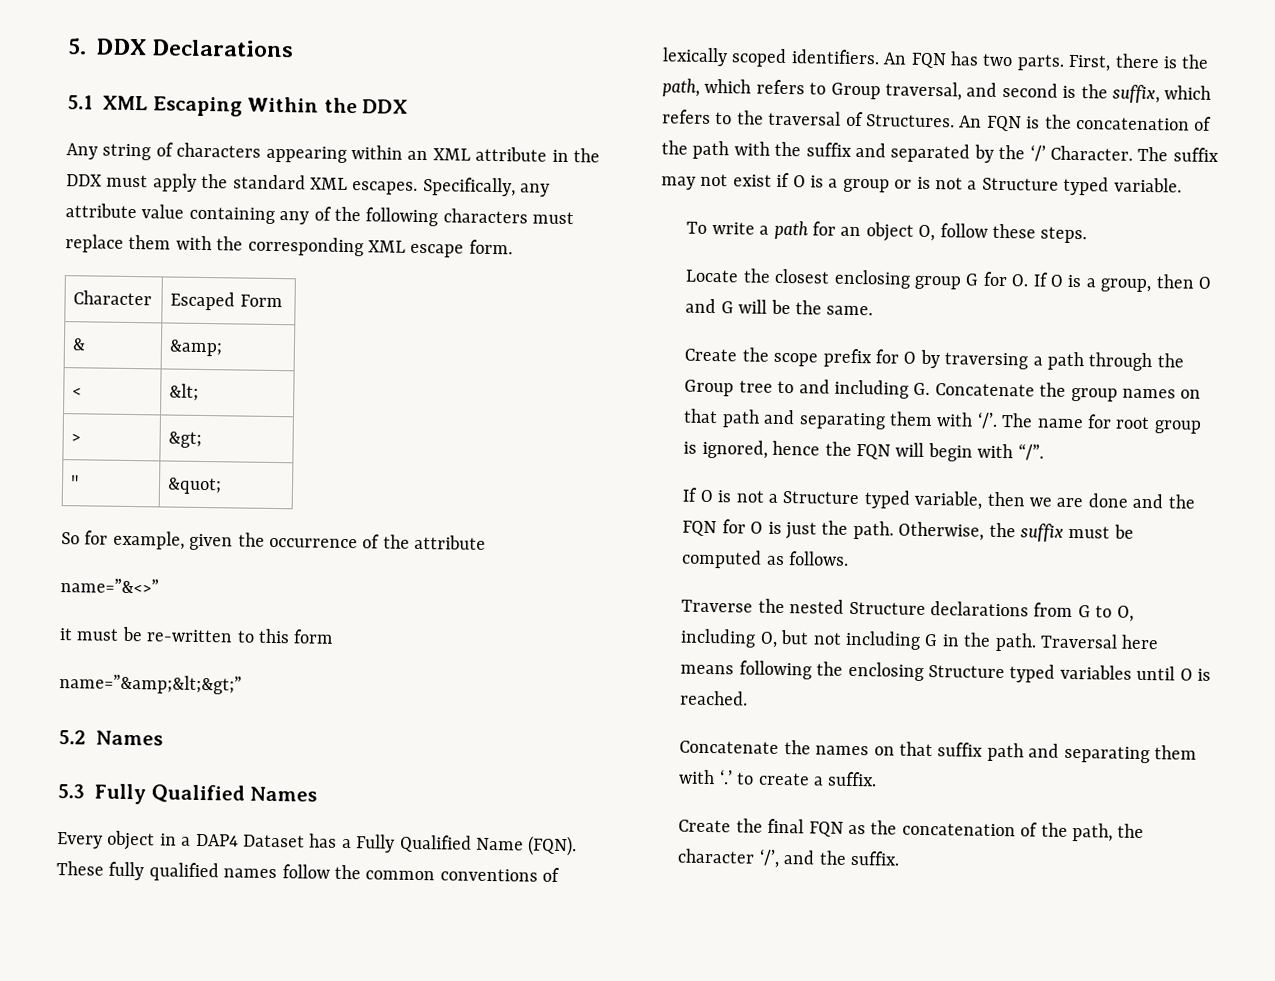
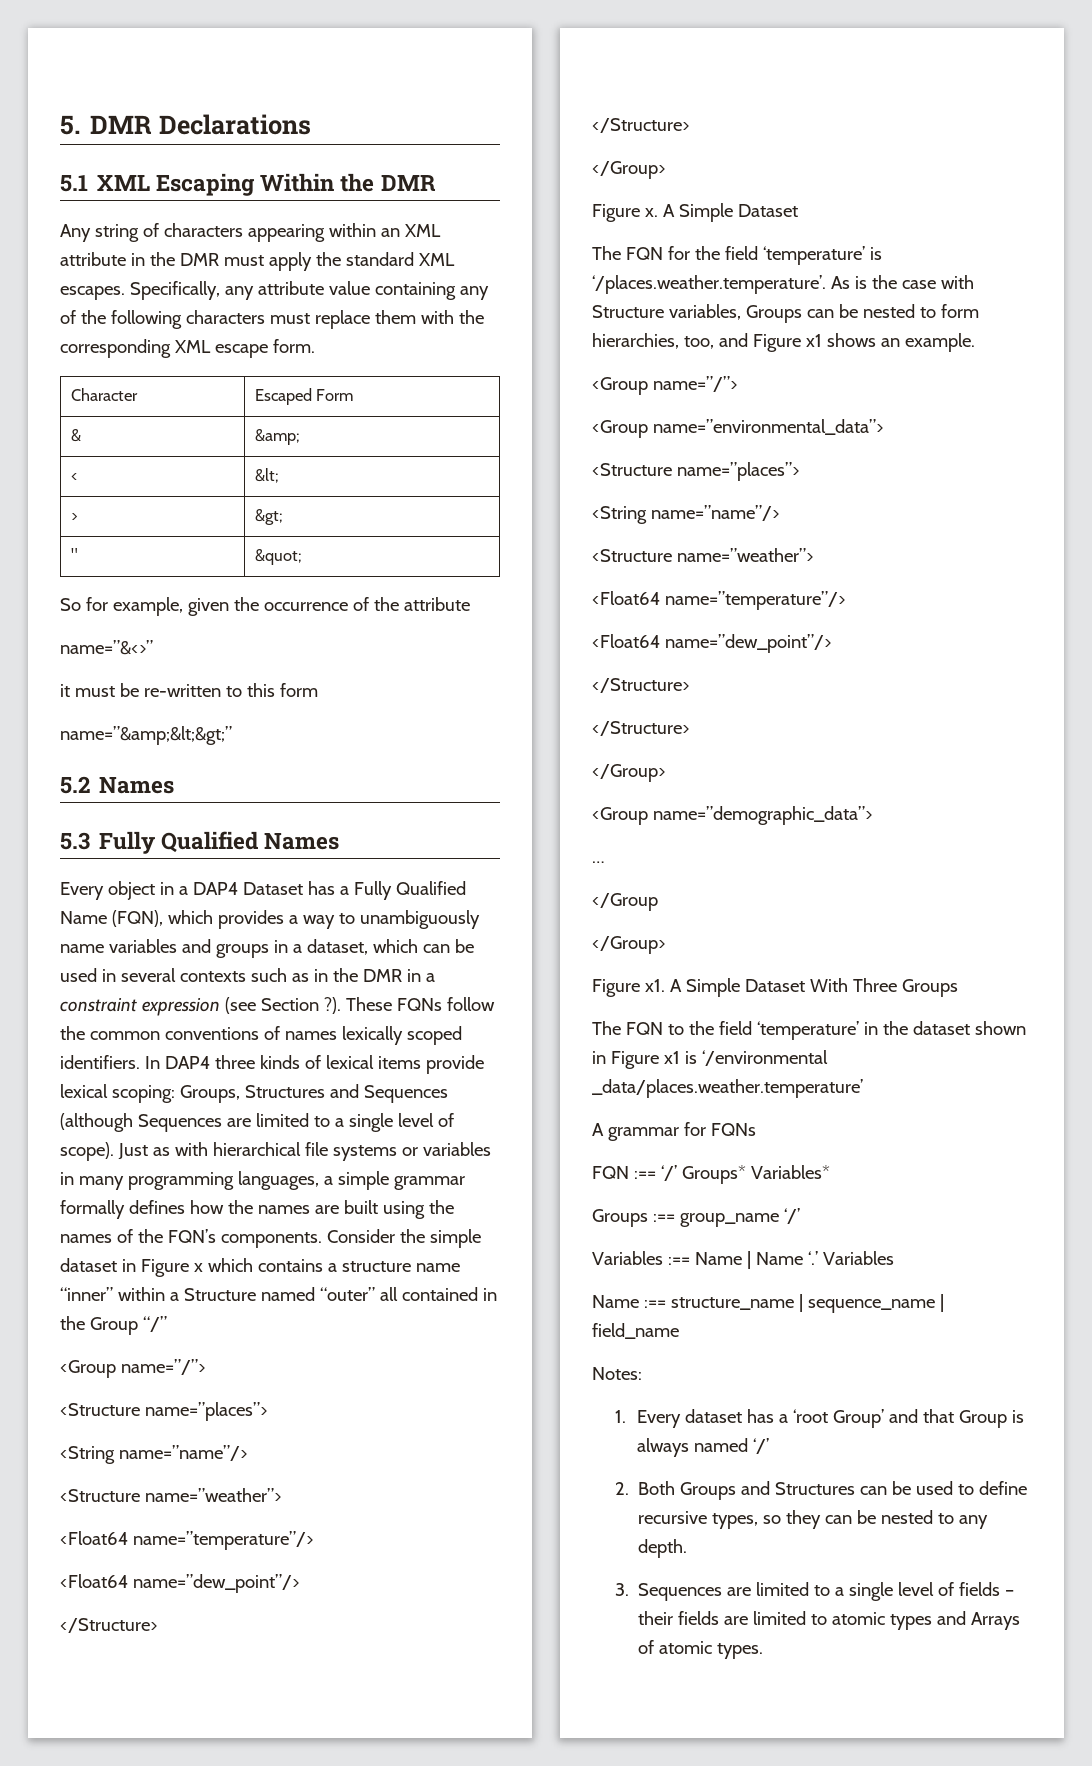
[95,38,147,56] DDX -> [90,115,153,134] DMR
[362,99,409,114] DDX -> [380,175,436,191] DMR
[66,174,102,187] DDX -> [179,253,219,266] DMR
[527,835,578,857] [56,861,278,882] (FQN). These fully qualified names -> [111,910,480,929] [60,939,474,958] [60,968,435,982] [60,997,442,1016] (FQN), which provides a way to unambiguously name variables and groups in a dataset, which can be used in several contexts such as in the DMR in a constraint expression (see Section ?). These FQNs
(561, 874) none -> [284,1031,337,1040] names
[883,51,1210,72] [662,78,1212,104] [662,109,1213,132] [661,140,1219,163] [661,172,1182,196] [686,220,1088,244] [685,268,1211,293] [685,298,874,316] [684,347,1184,372] [684,379,1202,402] [683,408,1202,434] [683,439,1044,462] [682,487,1195,510] [682,519,1134,542] [681,549,850,569] [681,598,1134,622] [680,628,1160,652] [680,660,1211,683] [680,690,749,706] [679,740,1197,764] [678,769,878,787] [678,818,1145,842] [677,848,900,868] An FQN has two parts. First, there is the path, which refers to Group traversal, and second is the suffix, which refers to the traversal of Structures. An FQN is the concatenation of the path with the suffix and separated by the ‘/’ Character. The suffix may not exist if O is a group or is not a Structure typed variable. // To write a path for an object O, follow these steps. // Locate the closest enclosing group G for O. If O is a group, then O and G will be the same. // Create the scope prefix for O by traversing a path through the Group tree to and including G. Concatenate the group names on that path and separating them with ‘/’. The name for root group is ignored, hence the FQN will begin with “/”. // If O is not a Structure typed variable, then we are done and the FQN for O is just the path. Otherwise, the suffix must be computed as follows. // Traverse the nested Structure declarations from G to O, including O, but not including G in the path. Traversal here means following the enclosing Structure typed variables until O is reached. // Concatenate the names on that suffix path and separating them with ‘.’ to create a suffix. // Create the final FQN as the concatenation of the path, the character ‘/’, and the suffix. -> [144,1055,484,1074] [60,1084,448,1103] [60,1113,454,1132] [60,1142,491,1161] [60,1171,465,1190] [60,1200,454,1219] [60,1229,481,1248] [60,1258,460,1277] [60,1287,497,1301] [60,1316,167,1335] [60,1359,205,1378] [60,1402,267,1421] [60,1445,247,1464] [60,1488,281,1502] [60,1531,313,1550] [60,1574,299,1593] [60,1618,157,1633] [592,118,689,133] [592,161,665,179] [592,203,798,222] [592,246,882,265] [592,275,974,294] [592,304,979,323] [592,333,975,352] [592,376,737,395] [592,419,883,438] [592,462,799,481] [592,505,779,524] [592,548,813,562] [592,591,845,610] [592,634,831,653] [592,678,689,693] [592,721,689,736] [592,764,665,782] [592,806,872,825] [592,861,605,863] [592,893,658,911] [592,936,665,954] [592,978,958,997] [592,1021,1026,1040] [592,1050,828,1069] [592,1079,863,1098] [592,1122,756,1141] [592,1165,830,1184] [592,1208,800,1227] [592,1251,894,1269] [592,1294,944,1313] [592,1323,679,1339] [592,1367,642,1380] [614,1409,1025,1428] [637,1438,770,1457] [614,1481,1027,1500] [637,1510,988,1529] [637,1539,687,1558] [614,1582,1014,1601] [637,1611,1020,1630] [637,1640,763,1659] In DAP4 three kinds of lexical items provide lexical scoping: Groups, Structures and Sequences (although Sequences are limited to a single level of scope). Just as with hierarchical file systems or variables in many programming languages, a simple grammar formally defines how the names are built using the names of the FQN’s components. Consider the simple dataset in Figure x which contains a structure name “inner” within a Structure named “outer” all contained in the Group “/” // <Group name=”/”> // <Structure name=”places”> // <String name=”name”/> // <Structure name=”weather”> // <Float64 name=”temperature”/> // <Float64 name=”dew_point”/> // </Structure> // </Structure> // </Group> // Figure x. A Simple Dataset // The FQN for the field ‘temperature’ is ‘/places.weather.temperature’. As is the case with Structure variables, Groups can be nested to form hierarchies, too, and Figure x1 shows an example. // <Group name=”/”> // <Group name=”environmental_data”> // <Structure name=”places”> // <String name=”name”/> // <Structure name=”weather”> // <Float64 name=”temperature”/> // <Float64 name=”dew_point”/> // </Structure> // </Structure> // </Group> // <Group name=”demographic_data”> // … // </Group // </Group> // Figure x1. A Simple Dataset With Three Groups // The FQN to the field ‘temperature’ in the dataset shown in Figure x1 is ‘/environmental _data/places.weather.temperature’ // A grammar for FQNs // FQN :== ‘/’ Groups* Variables* // Groups :== group_name ‘/’ // Variables :== Name | Name ‘.’ Variables // Name :== structure_name | sequence_name | field_name // Notes: // 1. Every dataset has a ‘root Group’ and that Group is always named ‘/’ // 2. Both Groups and Structures can be used to define recursive types, so they can be nested to any depth. // 3. Sequences are limited to a single level of fields – their fields are limited to atomic types and Arrays of atomic types.

